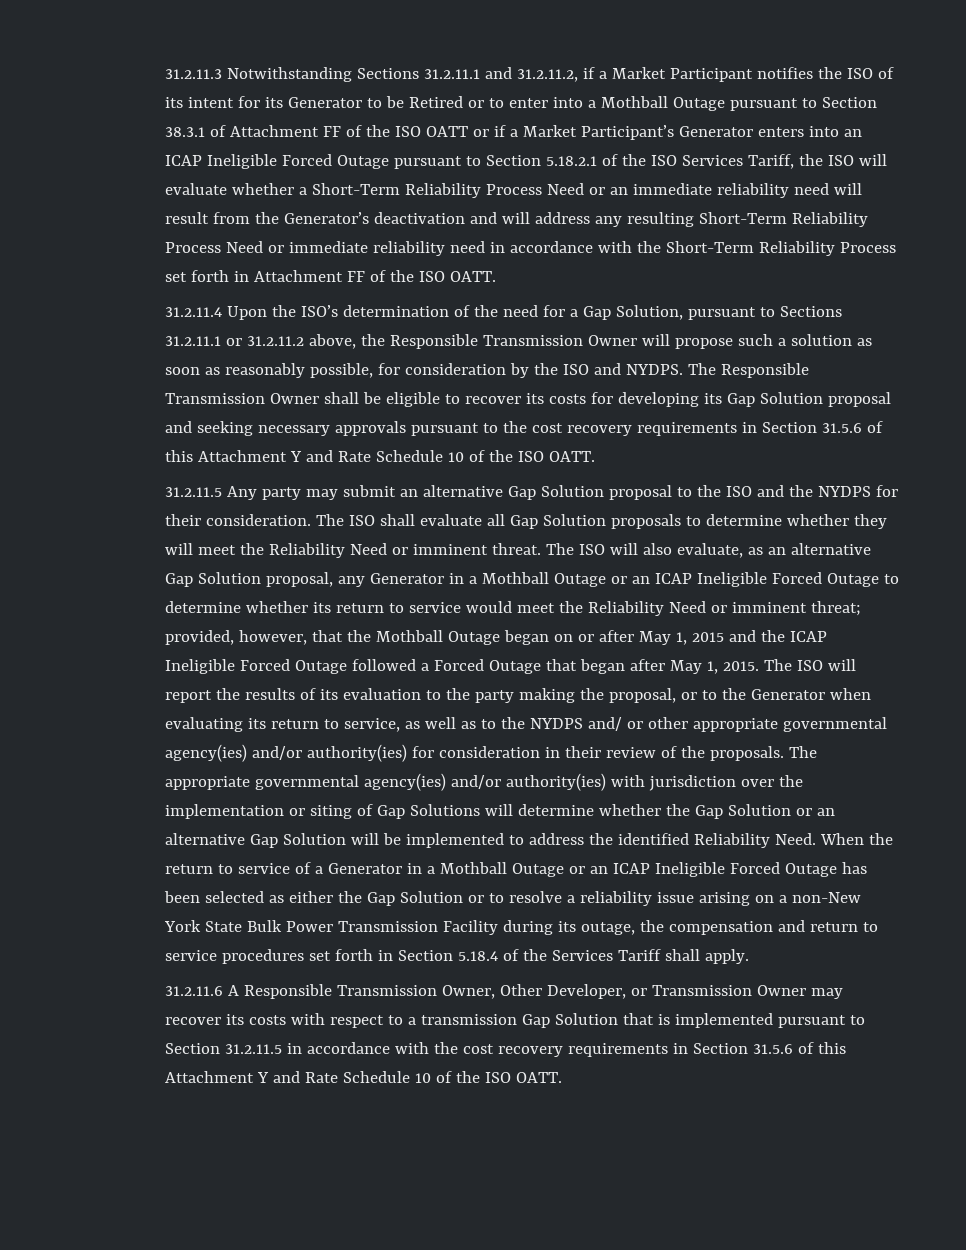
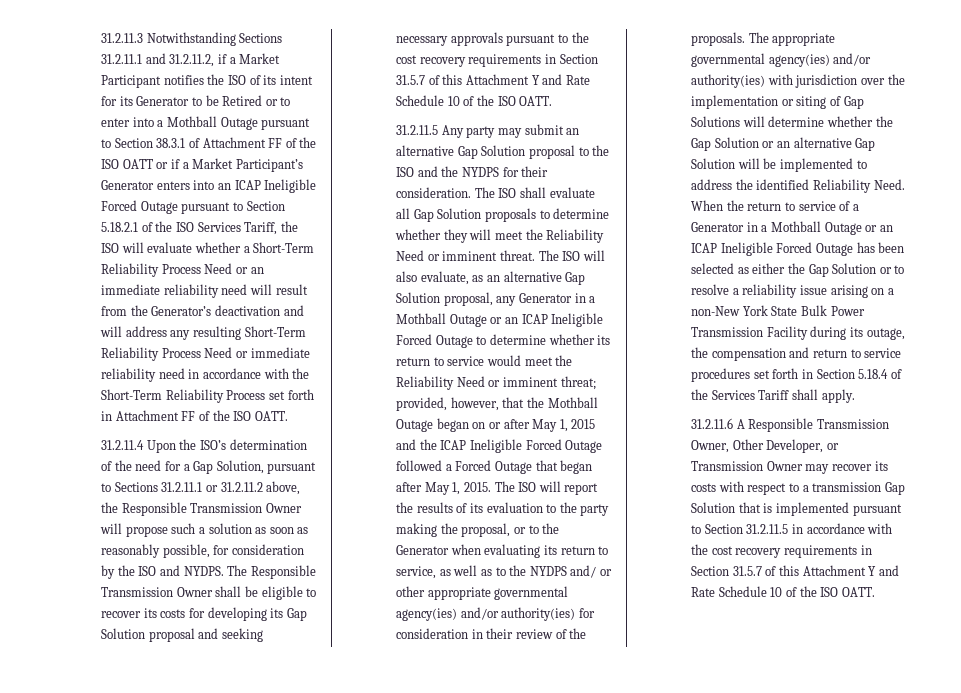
[822,423,863,433] 31.5.6 -> [396,75,426,85] 31.5.7
[753,1044,794,1054] 31.5.6 -> [732,566,762,576] 31.5.7

